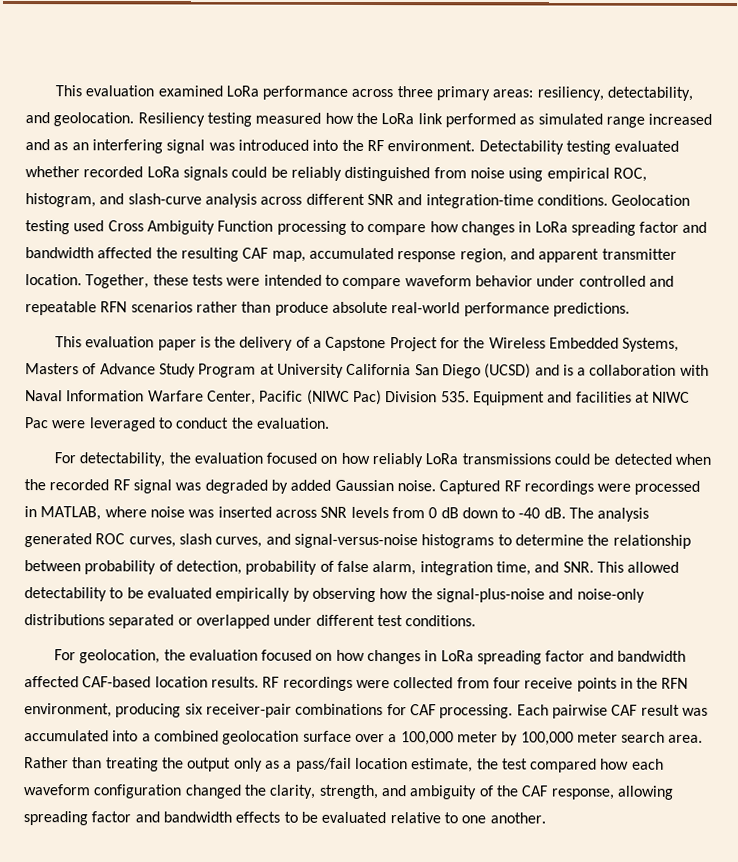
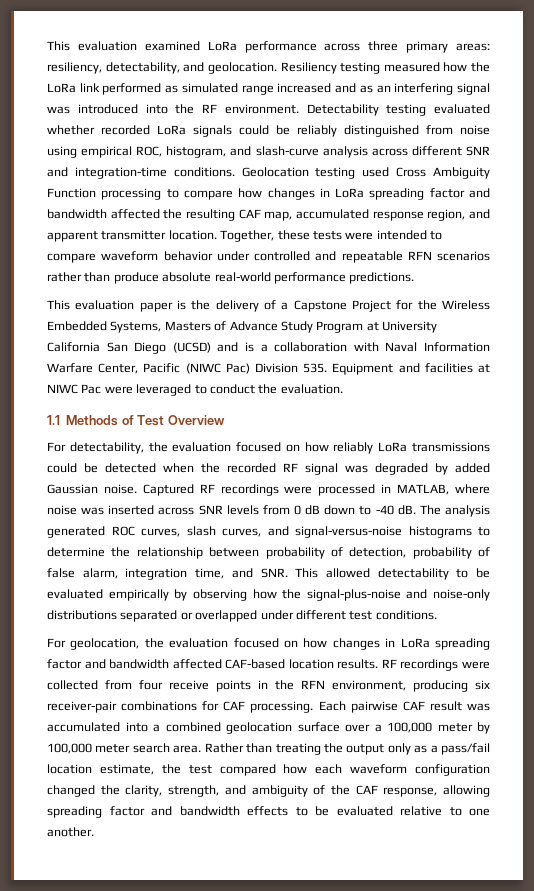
(330, 423) none -> [47,415,225,426] // 1.1 Methods of Test Overview

